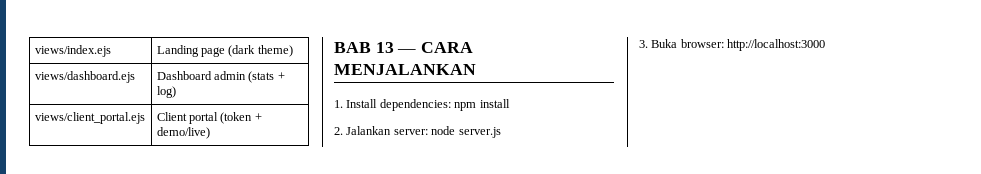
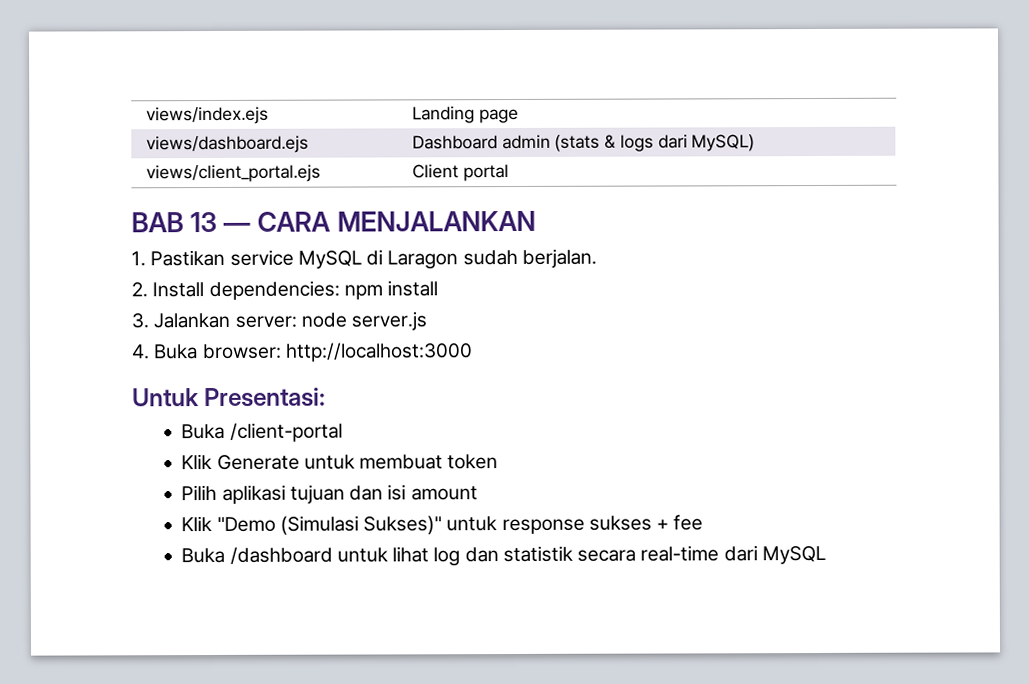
[228,45,293,57] (dark theme) -> (519, 116) none
[277,72,285,80] [156,86,176,98] + log) -> [604,134,756,152] & logs dari MySQL)
[220,112,262,124] [156,127,210,139] (token + demo/live) -> (509, 173) none
(343, 104) none -> [150,248,597,270] [131,282,148,298] Pastikan service MySQL di Laragon sudah berjalan. // 2.
[334,127,343,135] 2. -> [131,313,149,329] 3.
[639,40,648,48] 3. -> [132,344,150,360] 4.
(826, 45) none -> [132,387,327,408] [181,422,343,442] [181,454,499,470] [181,484,478,504] [181,514,704,535] [181,545,827,567] // Untuk Presentasi: // Buka /client-portal // Klik Generate untuk membuat token // Pilih aplikasi tujuan dan isi amount // Klik "Demo (Simulasi Sukses)" untuk response sukses + fee // Buka /dashboard untuk lihat log dan statistik secara real-time dari MySQL

